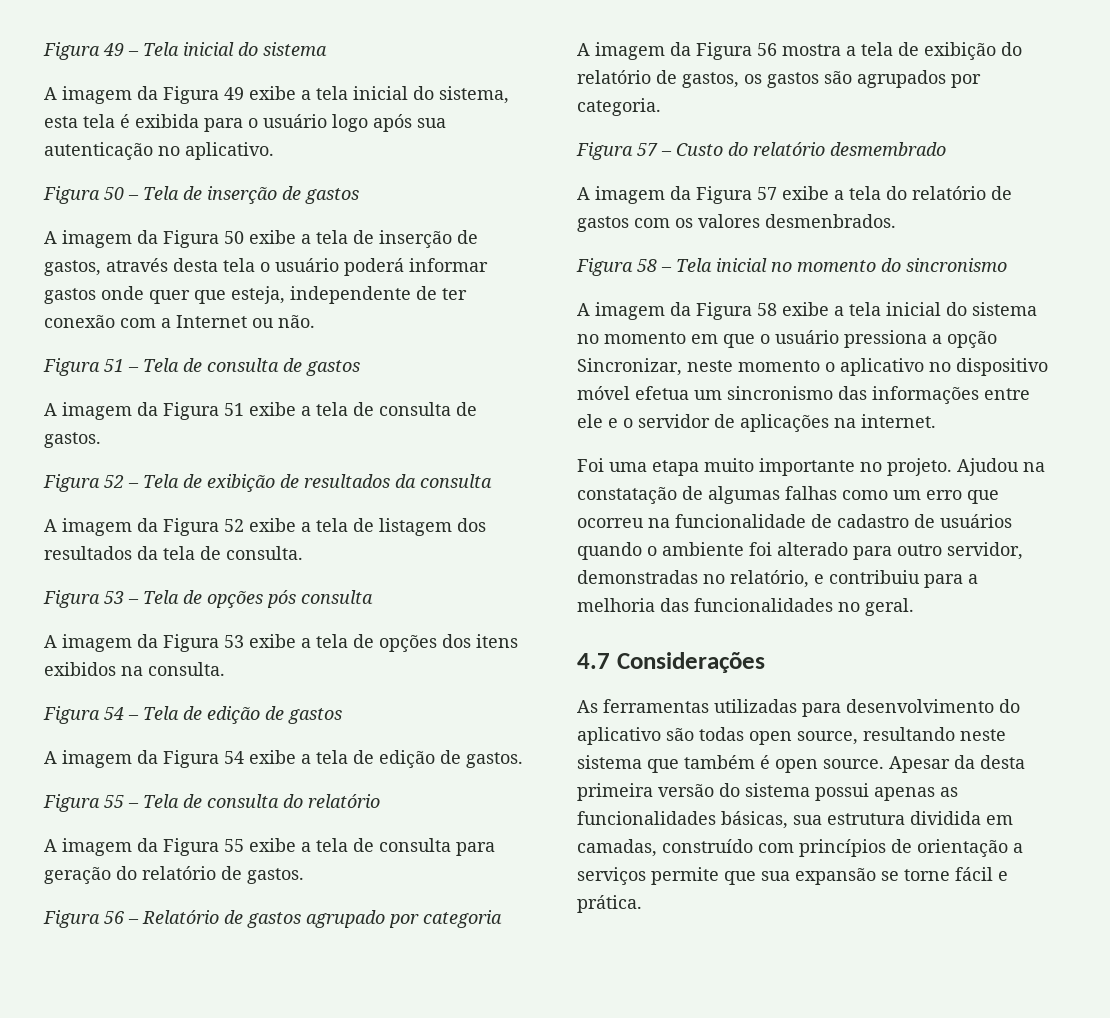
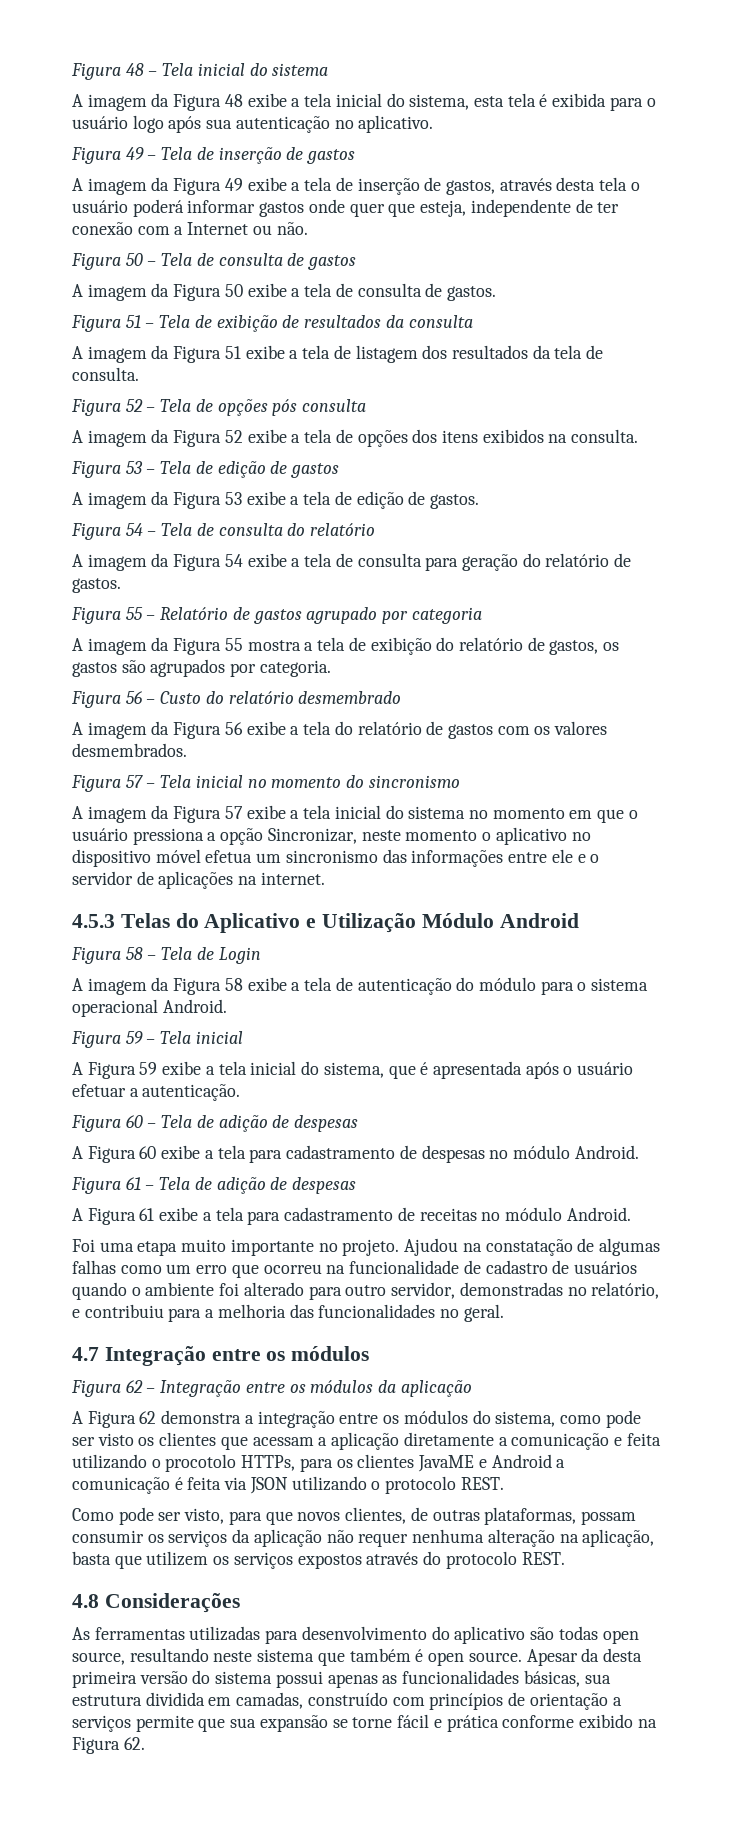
[43,42,124,60] Figura 49 -> [71,63,144,80] Figura 48
[224,87,244,100] 49 -> [224,94,243,107] 48
[104,187,124,200] 50 -> [125,147,144,160] 49
[224,231,244,244] 50 -> [224,178,243,191] 49
[104,359,124,372] 51 -> [125,253,143,266] 50
[224,403,244,416] 51 -> [224,284,243,297] 50
[104,475,124,488] 52 -> [125,315,141,328] 51
[224,519,244,532] 52 -> [224,346,241,359] 51
[104,591,124,604] 53 -> [125,399,143,412] 52
[224,635,244,648] 53 -> [224,430,243,443] 52
[104,707,124,720] 54 -> [125,461,143,474] 53
[224,751,244,764] 54 -> [224,492,242,505] 53
[104,795,124,808] 55 -> [125,523,143,536] 54
[224,839,244,852] 55 -> [224,554,243,567] 54
[104,911,124,924] 56 -> [125,607,143,620] 55
[757,43,777,56] 56 -> [224,638,243,651] 55
[637,143,658,156] 57 -> [125,691,142,704] 56
[757,187,777,200] 57 -> [224,722,243,735] 56
[765,214,896,228] [576,258,657,276] desmenbrados. // Figura 58 -> [72,743,187,757] [71,775,143,792] desmembrados. // Figura 57
[757,303,777,316] 58 -> [224,806,243,819] 57
(936, 421) none -> [72,913,579,933] [71,947,261,964] [72,977,649,995] [72,999,227,1017] [71,1031,243,1048] [72,1061,634,1079] [72,1084,241,1101] [71,1114,359,1132] [72,1145,639,1163] [71,1176,357,1194] [72,1207,631,1225] // 4.5.3 Telas do Aplicativo e Utilização Módulo Android // Figura 58 – Tela de Login // A imagem da Figura 58 exibe a tela de autenticação do módulo para o sistema operacional Android. // Figura 59 – Tela inicial // A Figura 59 exibe a tela inicial do sistema, que é apresentada após o usuário efetuar a autenticação. // Figura 60 – Tela de adição de despesas // A Figura 60 exibe a tela para cadastramento de despesas no módulo Android. // Figura 61 – Tela de adição de despesas // A Figura 61 exibe a tela para cadastramento de receitas no módulo Android.
(610, 661) none -> [104,1346,370,1366] [71,1379,472,1397] [72,1410,641,1428] [72,1432,661,1450] [72,1454,566,1472] [72,1476,504,1494] [72,1507,636,1525] [72,1529,655,1547] [72,1551,565,1569] [72,1594,99,1608] Integração entre os módulos // Figura 62 – Integração entre os módulos da aplicação // A Figura 62 demonstra a integração entre os módulos do sistema, como pode ser visto os clientes que acessam a aplicação diretamente a comunicação e feita utilizando o procotolo HTTPs, para os clientes JavaME e Android a comunicação é feita via JSON utilizando o protocolo REST. // Como pode ser visto, para que novos clientes, de outras plataformas, possam consumir os serviços da aplicação não requer nenhuma alteração na aplicação, basta que utilizem os serviços expostos através do protocolo REST. // 4.8
[577,895,642,913] prática. -> [446,1714,657,1732] [72,1737,145,1754] prática conforme exibido na Figura 62.

